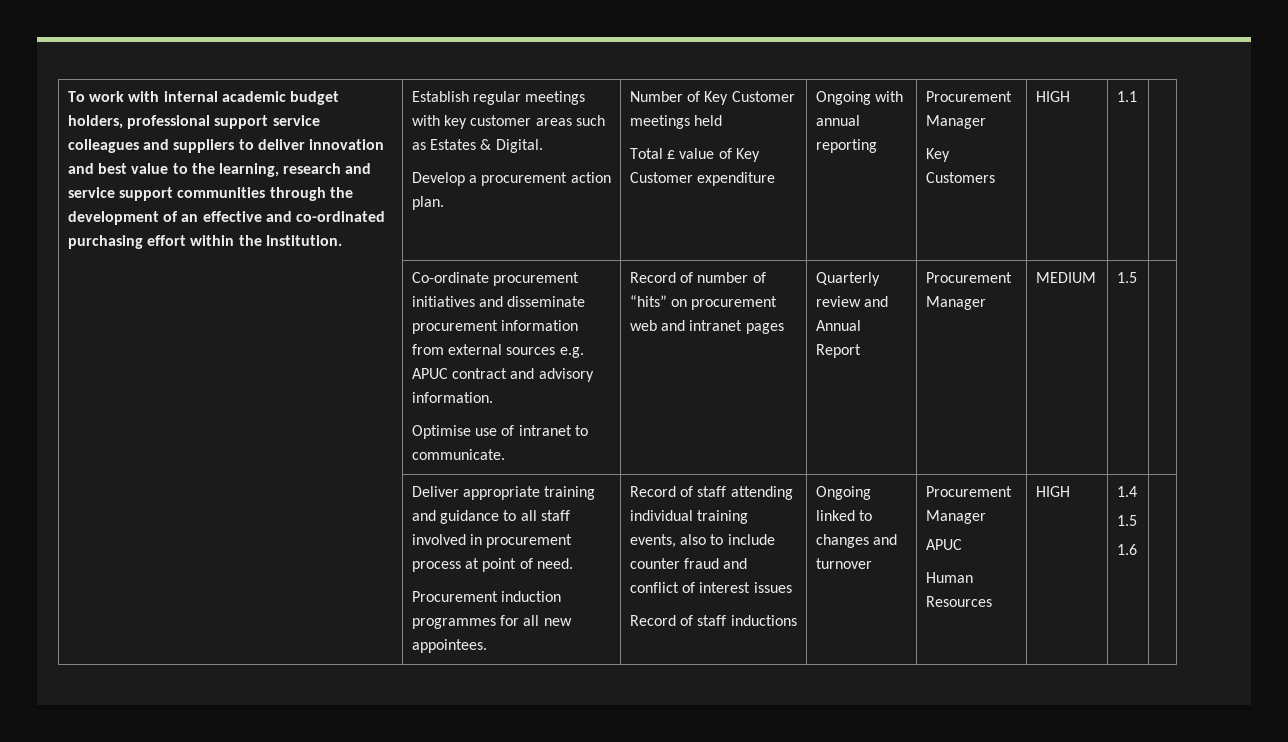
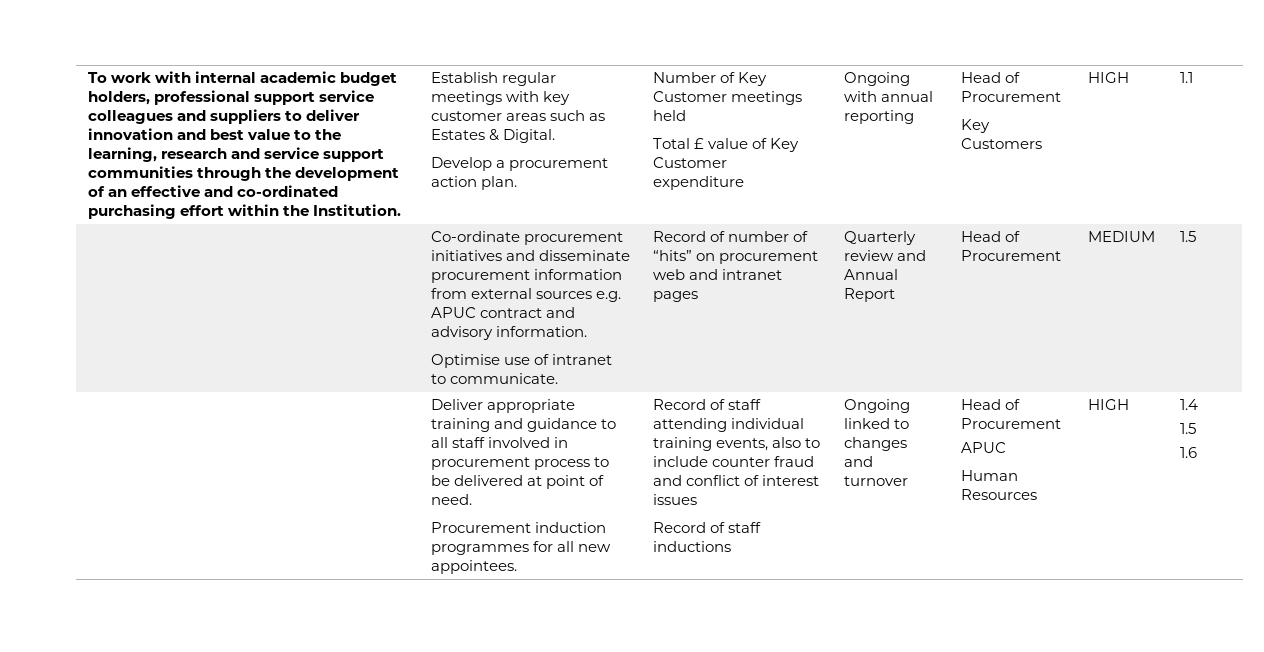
[926,91,1013,102] [926,115,987,129] Procurement Manager -> [960,72,1020,83] [960,91,1061,102] Head of Procurement
[926,272,1013,283] [926,296,987,310] Procurement Manager -> [960,231,1020,242] [960,250,1061,261] Head of Procurement
(462, 566) none -> [593,457,609,467] [430,475,523,486] to be delivered
[926,486,1013,497] [926,510,987,524] Procurement Manager -> [960,399,1020,410] [960,418,1061,429] Head of Procurement

